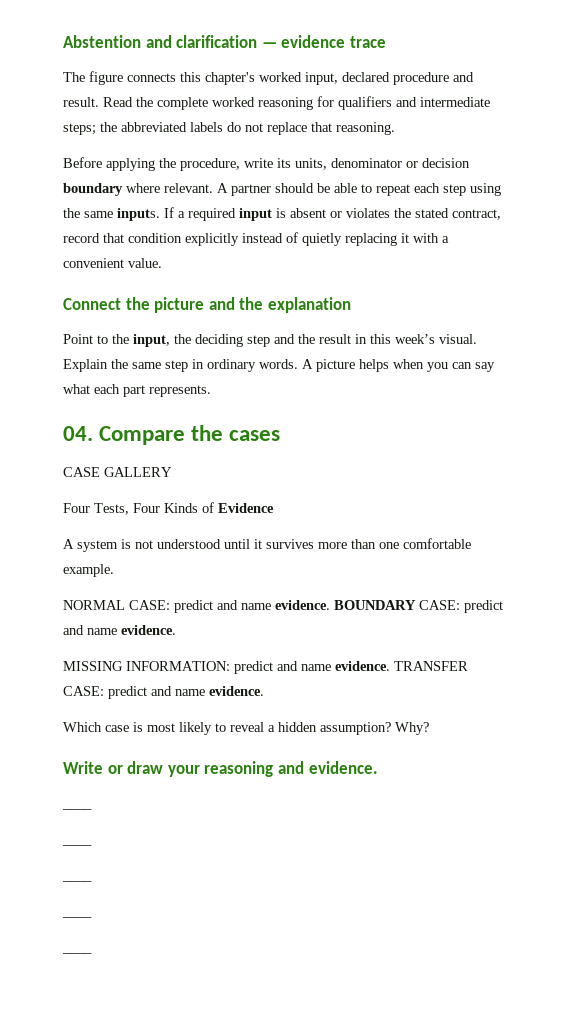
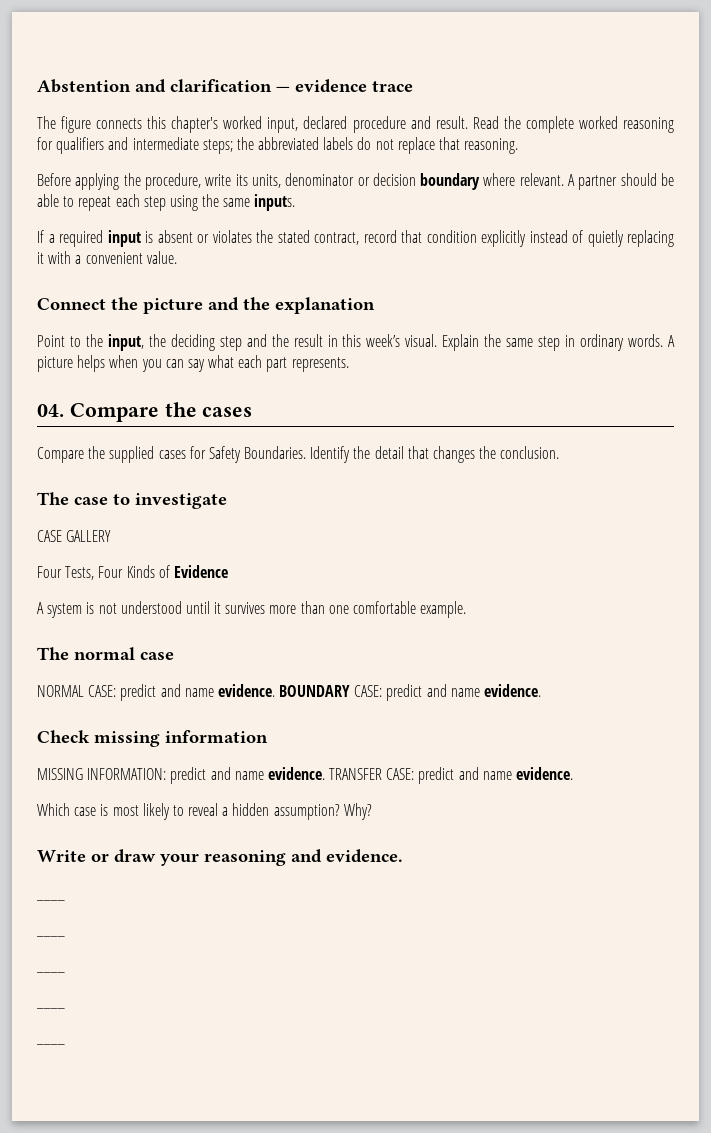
(160, 214) none -> (296, 202) //
(281, 435) none -> [37,446,560,463] [37,492,227,509] // Compare the supplied cases for Safety Boundaries. Identify the detail that changes the conclusion. // The case to investigate
(114, 570) none -> [37,647,174,660] // The normal case
(176, 630) none -> [37,730,268,747] // Check missing information

